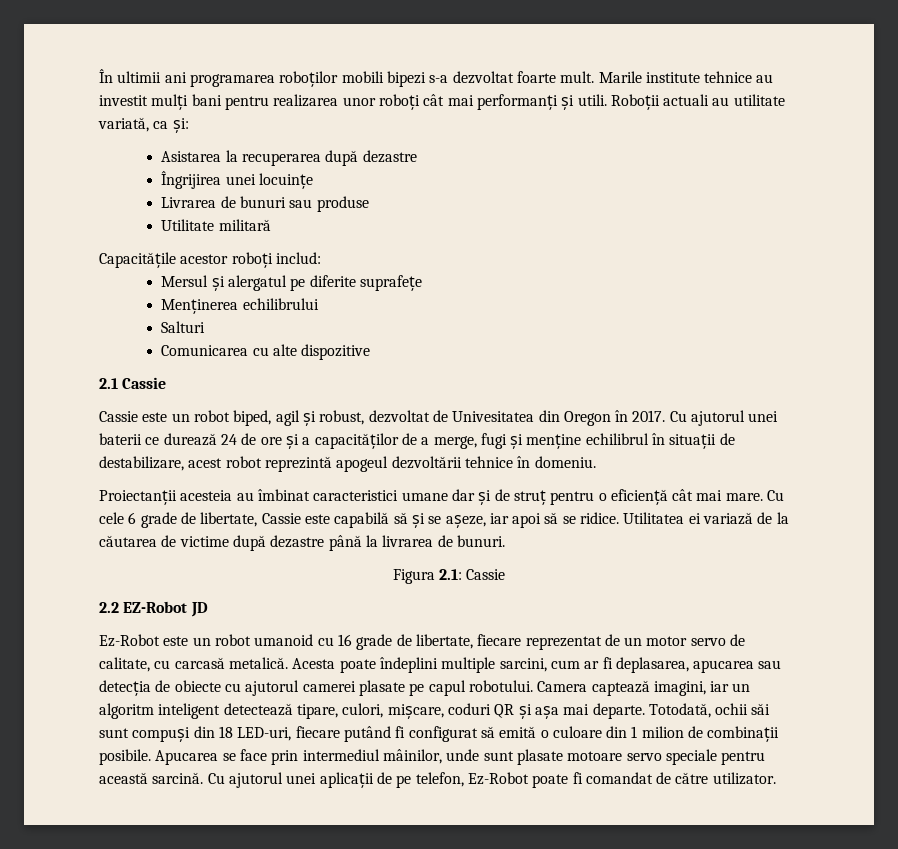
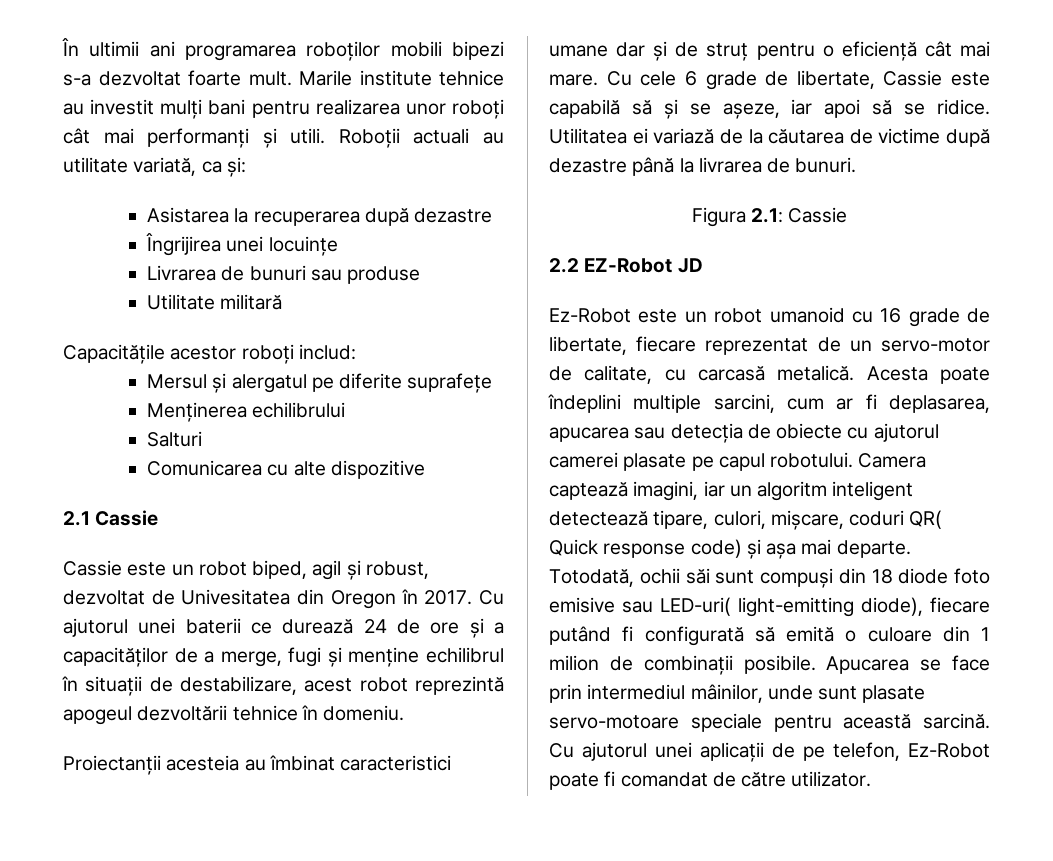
[646,636,726,646] motor servo -> [881,338,990,352] servo-motor
[494,704,515,718] QR -> [909,510,943,529] [549,539,742,558] QR( Quick response code)
[237,727,292,741] LED-uri, -> [898,568,990,584] [549,597,923,617] diode foto emisive sau LED-uri( light-emitting diode),
[408,726,478,742] configurat -> [644,626,744,646] configurată
[567,751,662,761] motoare servo -> [549,715,679,729] servo-motoare

